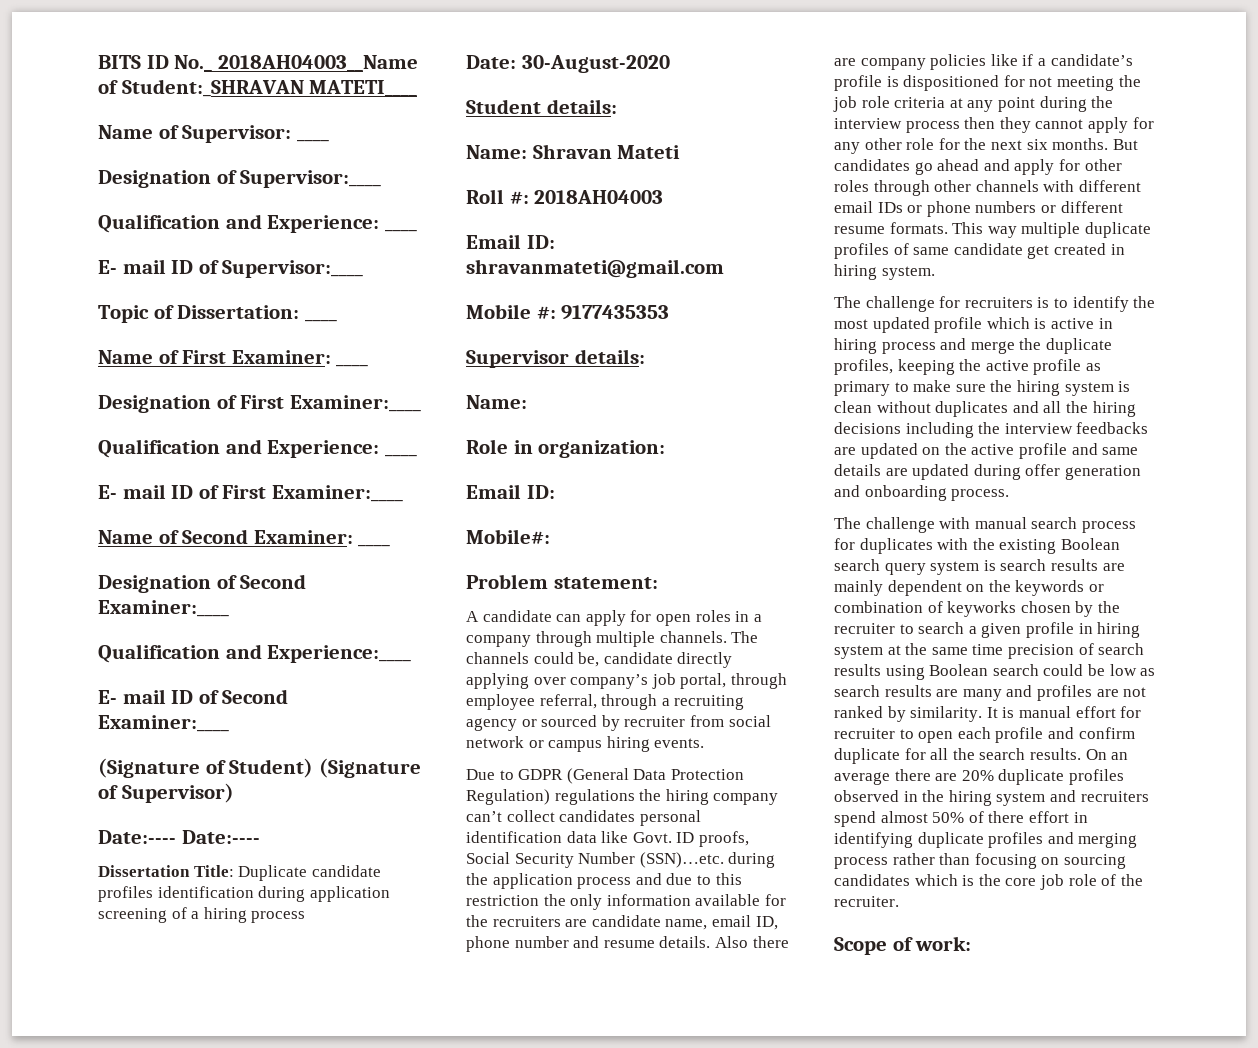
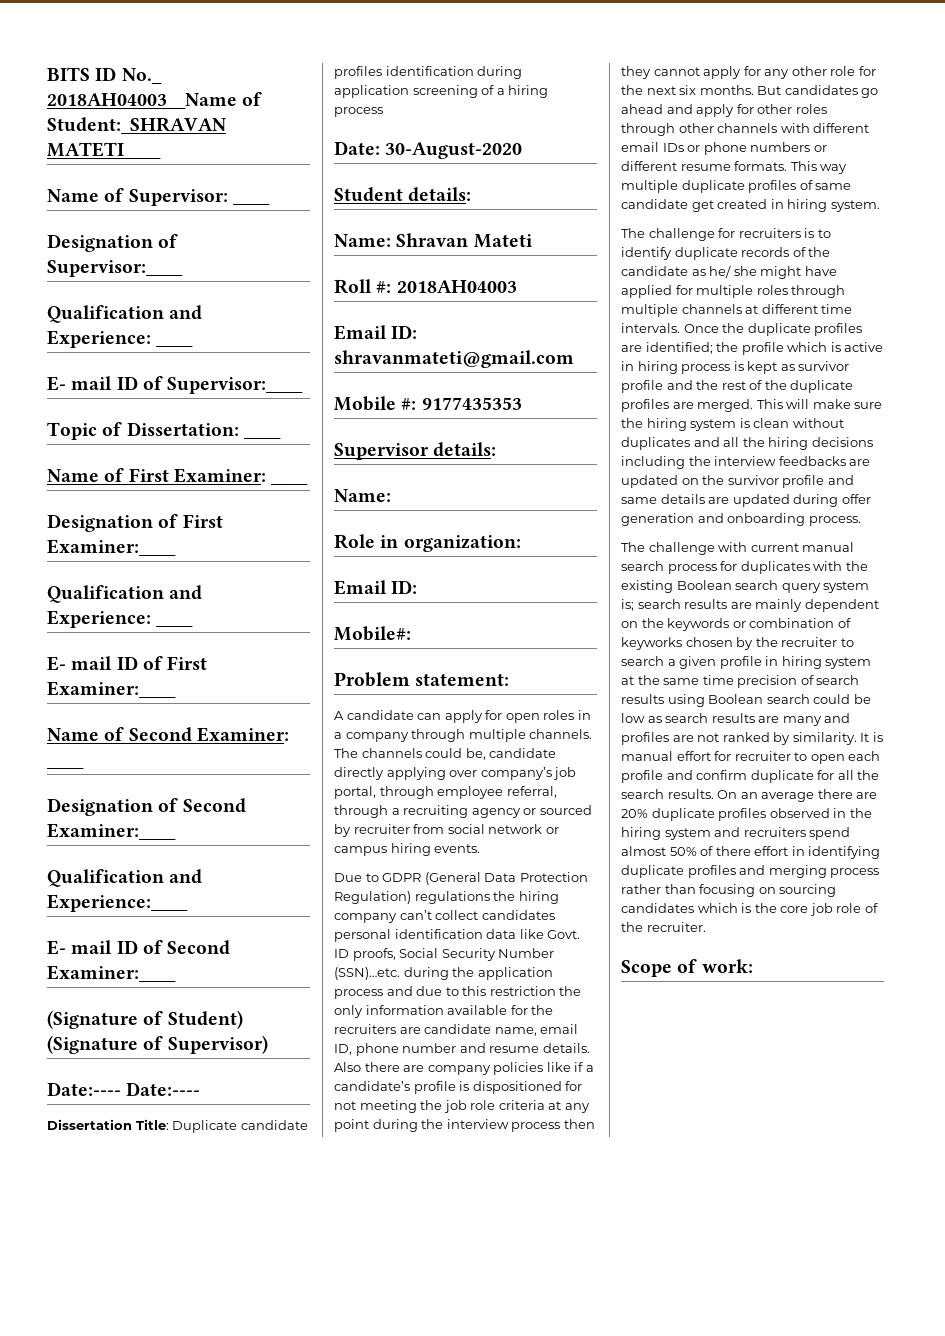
[1133,296,1156,308] [834,317,930,333] the most updated -> [674,247,831,260] [621,265,837,279] [621,285,846,298] [621,304,853,317] [621,323,863,336] [621,342,739,354] duplicate records of the candidate as he/ she might have applied for multiple roles through multiple channels at different time intervals. Once the duplicate profiles are identified; the
[940,338,1112,354] [834,359,1101,375] [834,381,909,396] and merge the duplicate profiles, keeping the active profile as primary to -> [733,361,850,374] [621,380,854,393] [621,399,810,412] is kept as survivor profile and the rest of the duplicate profiles are merged. This will
[971,444,1015,455] active -> [727,475,779,485] survivor
(971, 523) none -> [750,543,799,552] current
[983,560,996,571] is -> [621,599,634,611] is;

